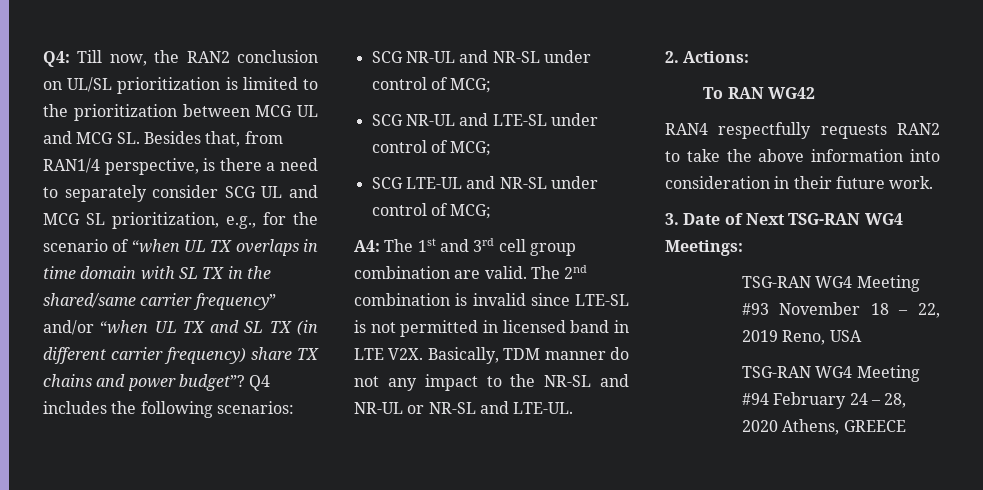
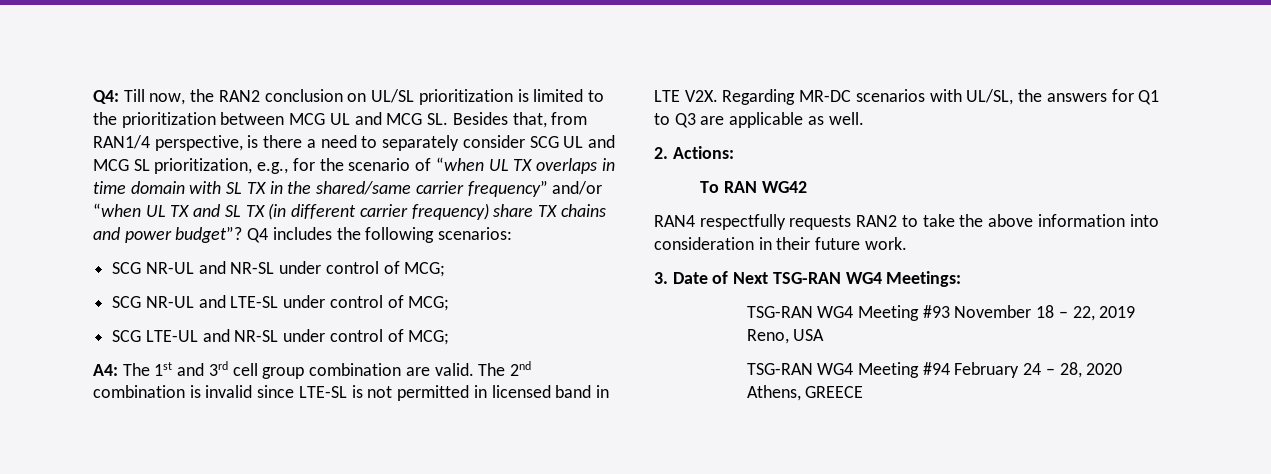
[427,347,629,364] [354,374,629,391] [354,401,574,414] Basically, TDM manner do not any impact to the NR-SL and NR-UL or NR-SL and LTE-UL. -> [722,89,1160,105] [654,112,864,128] Regarding MR-DC scenarios with UL/SL, the answers for Q1 to Q3 are applicable as well.

